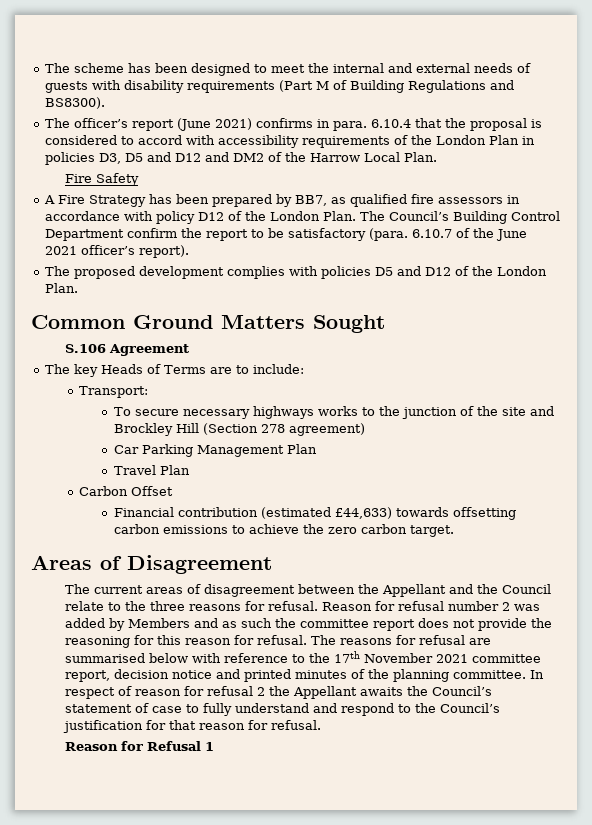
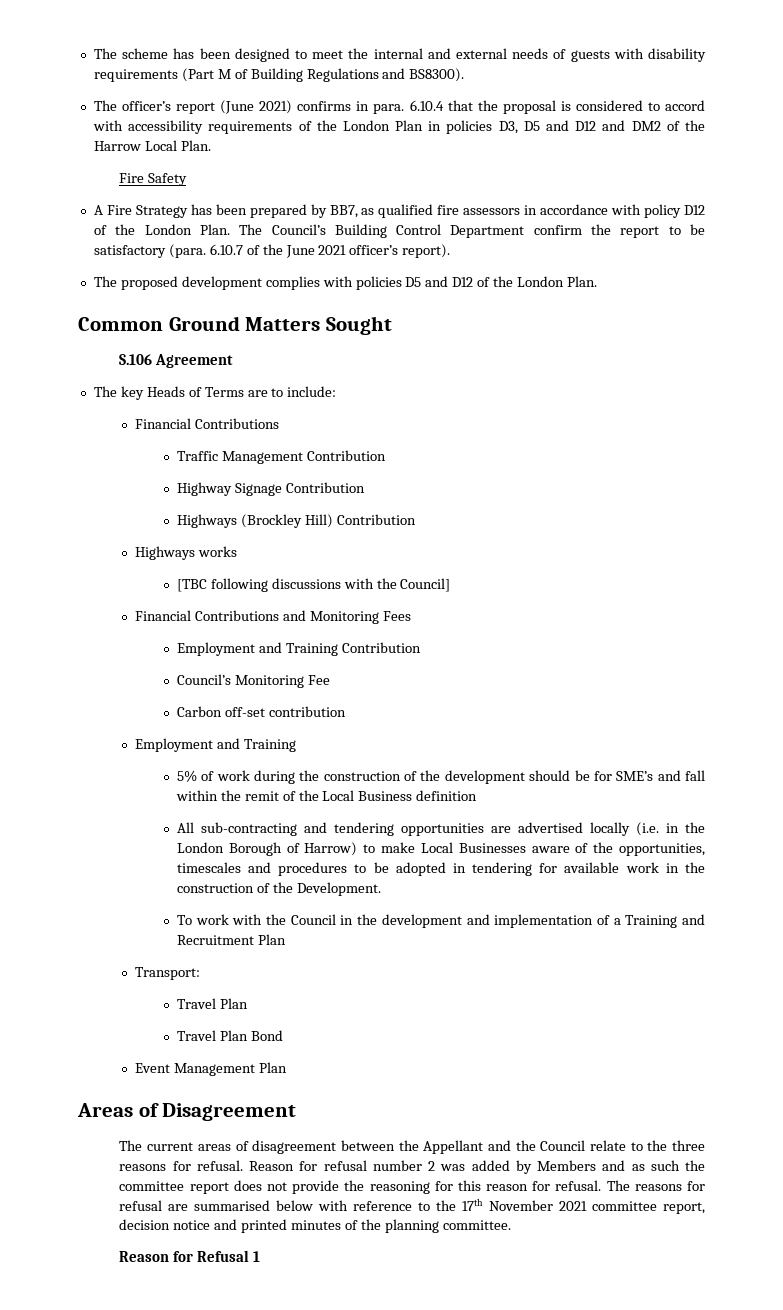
[79,386,149,398] [113,406,554,419] [113,423,365,436] [113,444,317,457] [113,465,190,475] [79,486,174,496] [113,507,516,520] [113,524,454,537] Transport: // To secure necessary highways works to the junction of the site and Brockley Hill (Section 278 agreement) // Car Parking Management Plan // Travel Plan // Carbon Offset // Financial contribution (estimated £44,633) towards offsetting carbon emissions to achieve the zero carbon target. -> [135,418,280,429] [176,450,386,464] [176,482,365,496] [176,514,416,528] [135,546,238,560] [176,578,451,592] [135,610,412,624] [176,642,421,656] [176,674,330,688] [176,706,346,717] [135,738,297,752] [176,770,705,784] [175,790,478,801] [176,822,705,836] [176,842,705,856] [176,862,706,876] [176,882,381,896] [176,914,705,928] [176,934,286,945] [135,967,201,980] [176,998,248,1009] [176,1030,283,1041] [135,1062,288,1076] Financial Contributions // Traffic Management Contribution // Highway Signage Contribution // Highways (Brockley Hill) Contribution // Highways works // [TBC following discussions with the Council] // Financial Contributions and Monitoring Fees // Employment and Training Contribution // Council’s Monitoring Fee // Carbon off-set contribution // Employment and Training // 5% of work during the construction of the development should be for SME’s and fall within the remit of the Local Business definition // All sub-contracting and tendering opportunities are advertised locally (i.e. in the London Borough of Harrow) to make Local Businesses aware of the opportunities, timescales and procedures to be adopted in tendering for available work in the construction of the Development. // To work with the Council in the development and implementation of a Training and Recruitment Plan // Transport: // Travel Plan // Travel Plan Bond // Event Management Plan
[530,670,545,679] [65,686,493,699] [65,703,501,716] [63,720,322,733] In respect of reason for refusal 2 the Appellant awaits the Council’s statement of case to fully understand and respond to the Council’s justification for that reason for refusal. -> (511, 1225) none

